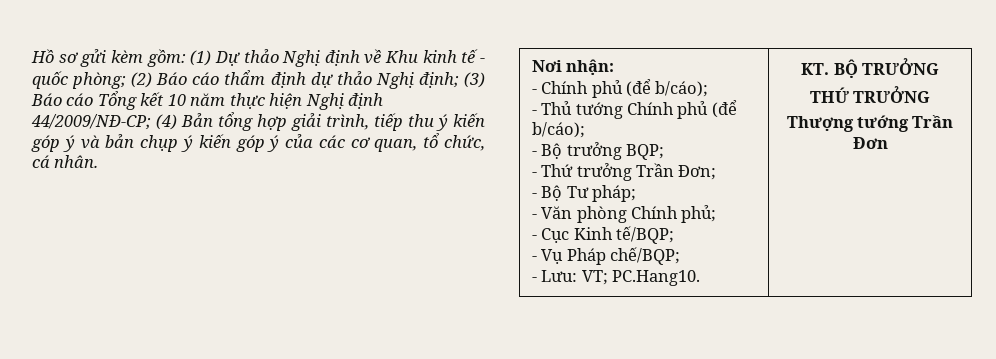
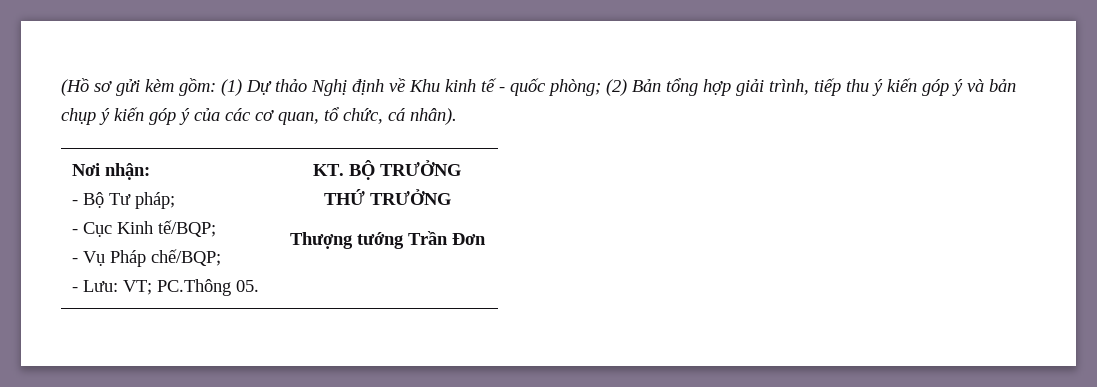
[31,49,54,63] Hồ -> [61,78,89,96] (Hồ
[156,70,485,89] [31,91,384,110] [31,114,177,130] Báo cáo thẩm định dự thảo Nghị định; (3) Báo cáo Tổng kết 10 năm thực hiện Nghị định 44/2009/NĐ-CP; (4) -> (627, 87) none
[54,155,99,168] nhân. -> [410,108,457,125] nhân).
[531,79,709,98] [531,100,737,119] [531,122,585,138] [531,142,665,160] [531,163,717,181] // - Chính phủ (để b/cáo); // - Thủ tướng Chính phủ (để b/cáo); // - Bộ trưởng BQP; // - Thứ trưởng Trần Đơn; -> (150, 171) none
[531,205,717,223] // - Văn phòng Chính phủ; -> (175, 200) none
[612,270,701,286] PC.Hang10. -> [156,279,259,296] PC.Thông 05.

